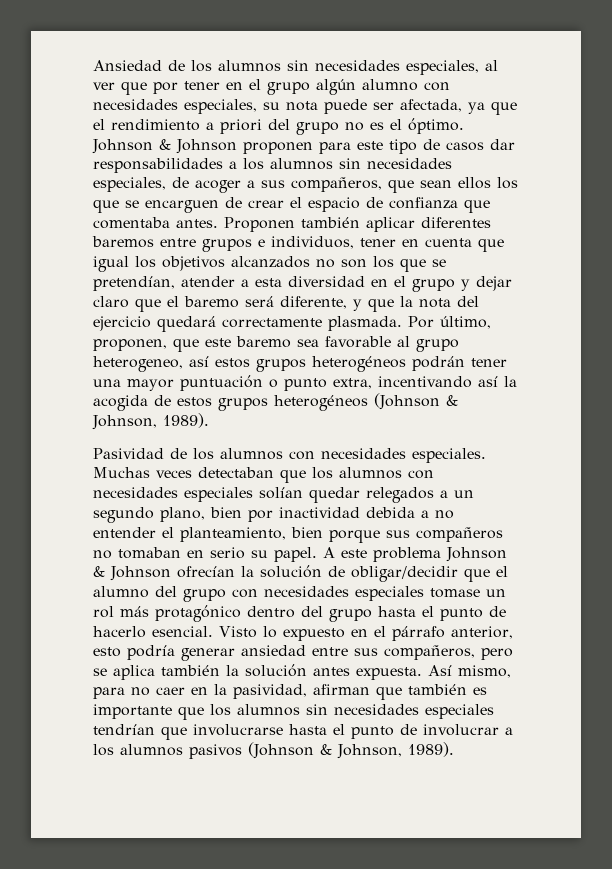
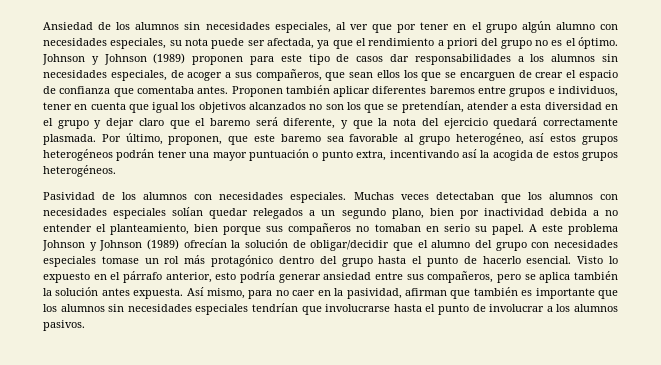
[159,139,237,154] & Johnson -> [91,53,186,65] y Johnson (1989)
[93,356,183,372] heterogeneo, -> [455,133,524,145] heterogéneo,
[274,393,459,411] [92,413,209,430] heterogéneos (Johnson & Johnson, 1989). -> [43,165,116,177] heterogéneos.
[93,566,171,581] & Johnson -> [89,239,179,251] y Johnson (1989)
[189,742,455,759] pasivos (Johnson & Johnson, 1989). -> [43,320,85,331] pasivos.

